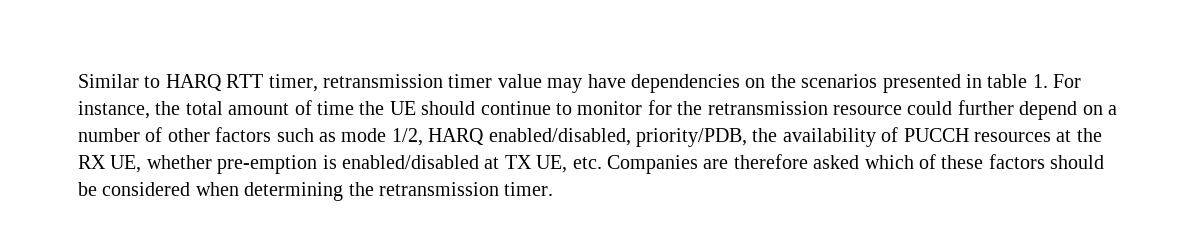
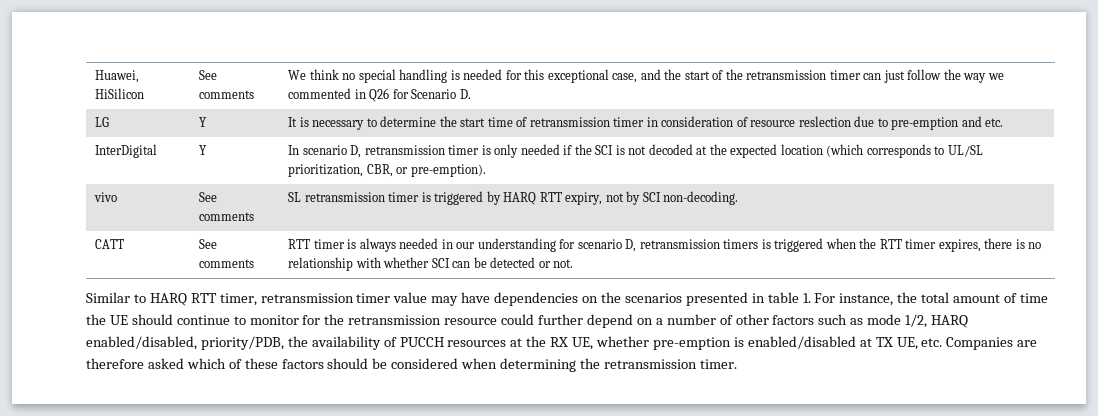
(78, 81) none -> [95,70,140,83] [95,88,145,99] [199,70,218,80] [199,90,255,99] [288,69,1004,83] [288,88,471,102] [95,117,110,127] [199,117,208,127] [288,116,1004,130] [95,144,158,158] [199,145,208,155] [288,144,983,158] [288,164,486,177] [94,192,118,202] [199,192,218,202] [199,212,255,221] [288,191,739,205] [95,239,125,249] [199,239,218,249] [199,259,255,268] [288,238,1042,252] [288,257,574,271] Huawei, HiSilicon | See comments | We think no special handling is needed for this exceptional case, and the start of the retransmission timer can just follow the way we commented in Q26 for Scenario D. // LG | Y | It is necessary to determine the start time of retransmission timer in consideration of resource reslection due to pre-emption and etc. // InterDigital | Y | In scenario D, retransmission timer is only needed if the SCI is not decoded at the expected location (which corresponds to UL/SL prioritization, CBR, or pre-emption). // vivo | See comments | SL retransmission timer is triggered by HARQ RTT expiry, not by SCI non-decoding. // CATT | See comments | RTT timer is always needed in our understanding for scenario D, retransmission timers is triggered when the RTT timer expires, there is no relationship with whether SCI can be detected or not. //

